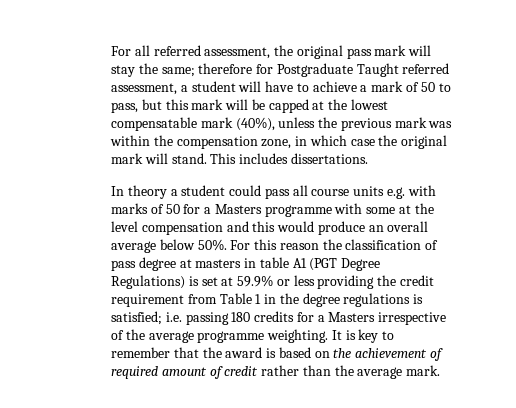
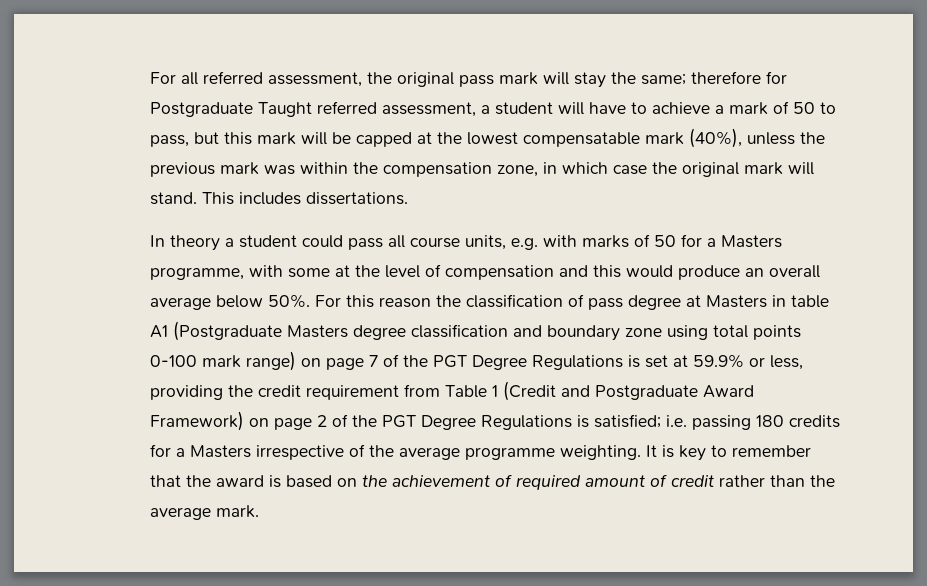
[353,186,385,196] units -> [464,235,506,250] units,
[264,205,332,217] programme -> [149,267,244,280] programme,
(138, 226) none -> [424,264,441,277] of
[195,259,242,268] masters -> [705,295,767,308] Masters
[309,258,381,271] [110,275,185,289] (PGT Degree Regulations) -> [172,321,801,341] [149,351,623,371] (Postgraduate Masters degree classification and boundary zone using total points 0-100 mark range) on page 7 of the PGT Degree Regulations
[293,275,315,286] less -> [769,355,803,370] less,
[264,293,411,307] in the degree regulations -> [502,381,754,401] [149,411,572,431] (Credit and Postgraduate Award Framework) on page 2 of the PGT Degree Regulations

